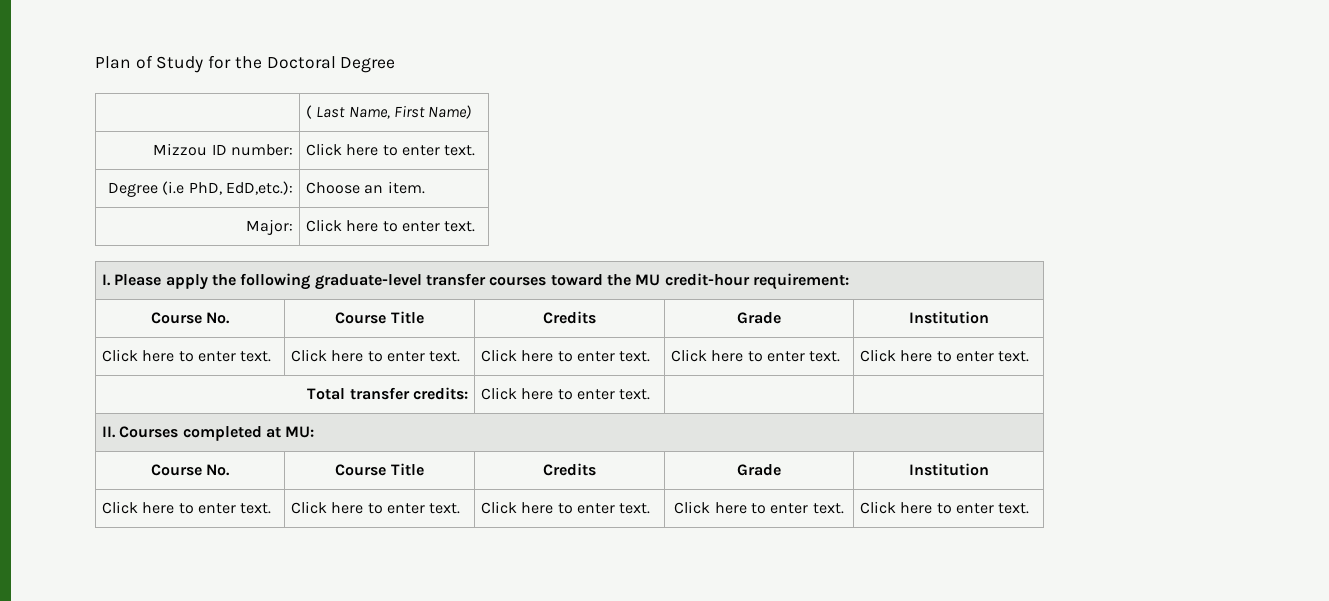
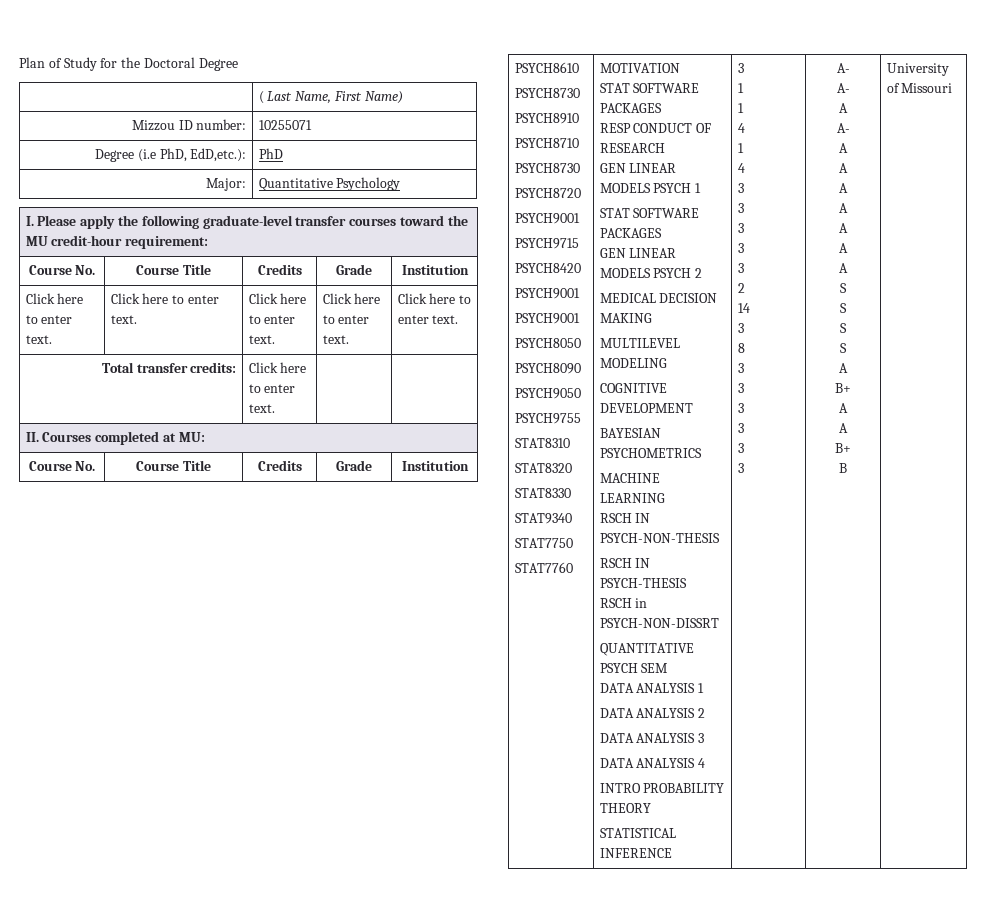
[306,143,476,156] Click here to enter text. -> [258,120,312,130] 10255071
[306,181,425,194] [245,219,293,235] [306,219,476,232] Choose an item. // Major: | Click here to enter text. -> [258,148,283,159] [206,178,247,191] [258,177,401,191] PhD // Major: | Quantitative Psychology
[102,501,272,514] [291,501,461,514] [481,501,651,514] [674,501,844,514] [860,501,1030,514] Click here to enter text. | Click here to enter text. | Click here to enter text. | Click here to enter text. | Click here to enter text. -> [514,62,579,73] [514,88,580,98] [514,113,579,124] [514,138,579,148] [514,163,580,173] [514,188,581,198] [514,213,580,224] [514,238,579,249] [514,263,581,273] [514,288,580,299] [514,313,580,324] [514,338,581,348] [514,363,581,374] [514,388,581,399] [514,413,581,424] [514,438,570,448] [514,463,572,473] [514,488,571,498] [514,513,572,524] [514,538,573,548] [514,562,573,573] [599,63,680,73] [599,83,700,93] [599,103,662,113] [599,123,712,133] [599,143,665,153] [599,163,677,173] [599,183,702,193] [599,208,700,218] [599,228,662,238] [599,248,677,258] [599,268,703,278] [599,293,718,303] [599,313,652,323] [599,338,680,348] [599,358,667,368] [599,383,667,393] [599,403,693,413] [599,428,661,438] [599,448,702,458] [599,473,660,483] [599,493,665,503] [599,513,651,523] [599,533,720,543] [599,558,651,568] [599,578,687,588] [599,598,648,608] [599,618,719,628] [599,643,694,656] [599,663,669,673] [599,683,705,693] [599,708,706,718] [599,733,705,743] [599,758,706,768] [599,783,725,793] [599,803,651,813] [599,828,676,838] [599,848,672,858] [737,63,744,73] [737,83,744,93] [737,103,744,113] [737,123,745,133] [737,143,744,153] [737,163,745,173] [737,183,744,193] [737,203,744,213] [737,223,744,233] [737,243,744,253] [737,263,744,273] [737,283,745,293] [737,303,750,313] [737,323,744,333] [737,343,745,353] [737,363,744,373] [737,383,744,393] [737,403,744,413] [737,423,744,433] [737,443,744,453] [737,463,744,473] [836,63,850,73] [836,83,850,93] [839,103,848,113] [836,123,850,133] [839,143,848,153] [839,163,848,173] [839,183,848,193] [839,203,848,213] [839,223,848,233] [839,243,848,253] [839,263,848,273] [840,283,847,293] [840,303,847,313] [840,323,847,333] [840,343,847,353] [839,363,848,373] [835,383,851,393] [839,403,848,413] [839,423,848,433] [835,443,851,453] [839,463,847,473] [886,63,949,76] [886,83,953,93] PSYCH8610 // PSYCH8730 // PSYCH8910 // PSYCH8710 // PSYCH8730 // PSYCH8720 // PSYCH9001 // PSYCH9715 // PSYCH8420 // PSYCH9001 // PSYCH9001 // PSYCH8050 // PSYCH8090 // PSYCH9050 // PSYCH9755 // STAT8310 // STAT8320 // STAT8330 // STAT9340 // STAT7750 // STAT7760 | MOTIVATION // STAT SOFTWARE PACKAGES // RESP CONDUCT OF RESEARCH // GEN LINEAR MODELS PSYCH 1 // STAT SOFTWARE PACKAGES // GEN LINEAR MODELS PSYCH 2 // MEDICAL DECISION MAKING // MULTILEVEL MODELING // COGNITIVE DEVELOPMENT // BAYESIAN PSYCHOMETRICS // MACHINE LEARNING // RSCH IN PSYCH-NON-THESIS // RSCH IN PSYCH-THESIS // RSCH in PSYCH-NON-DISSRT // QUANTITATIVE PSYCH SEM // DATA ANALYSIS 1 // DATA ANALYSIS 2 // DATA ANALYSIS 3 // DATA ANALYSIS 4 // INTRO PROBABILITY THEORY // STATISTICAL INFERENCE | 3 // 1 // 1 // 4 // 1 // 4 // 3 // 3 // 3 // 3 // 3 // 2 // 14 // 3 // 8 // 3 // 3 // 3 // 3 // 3 // 3 | A- // A- // A // A- // A // A // A // A // A // A // A // S // S // S // S // A // B+ // A // A // B+ // B | University of Missouri

